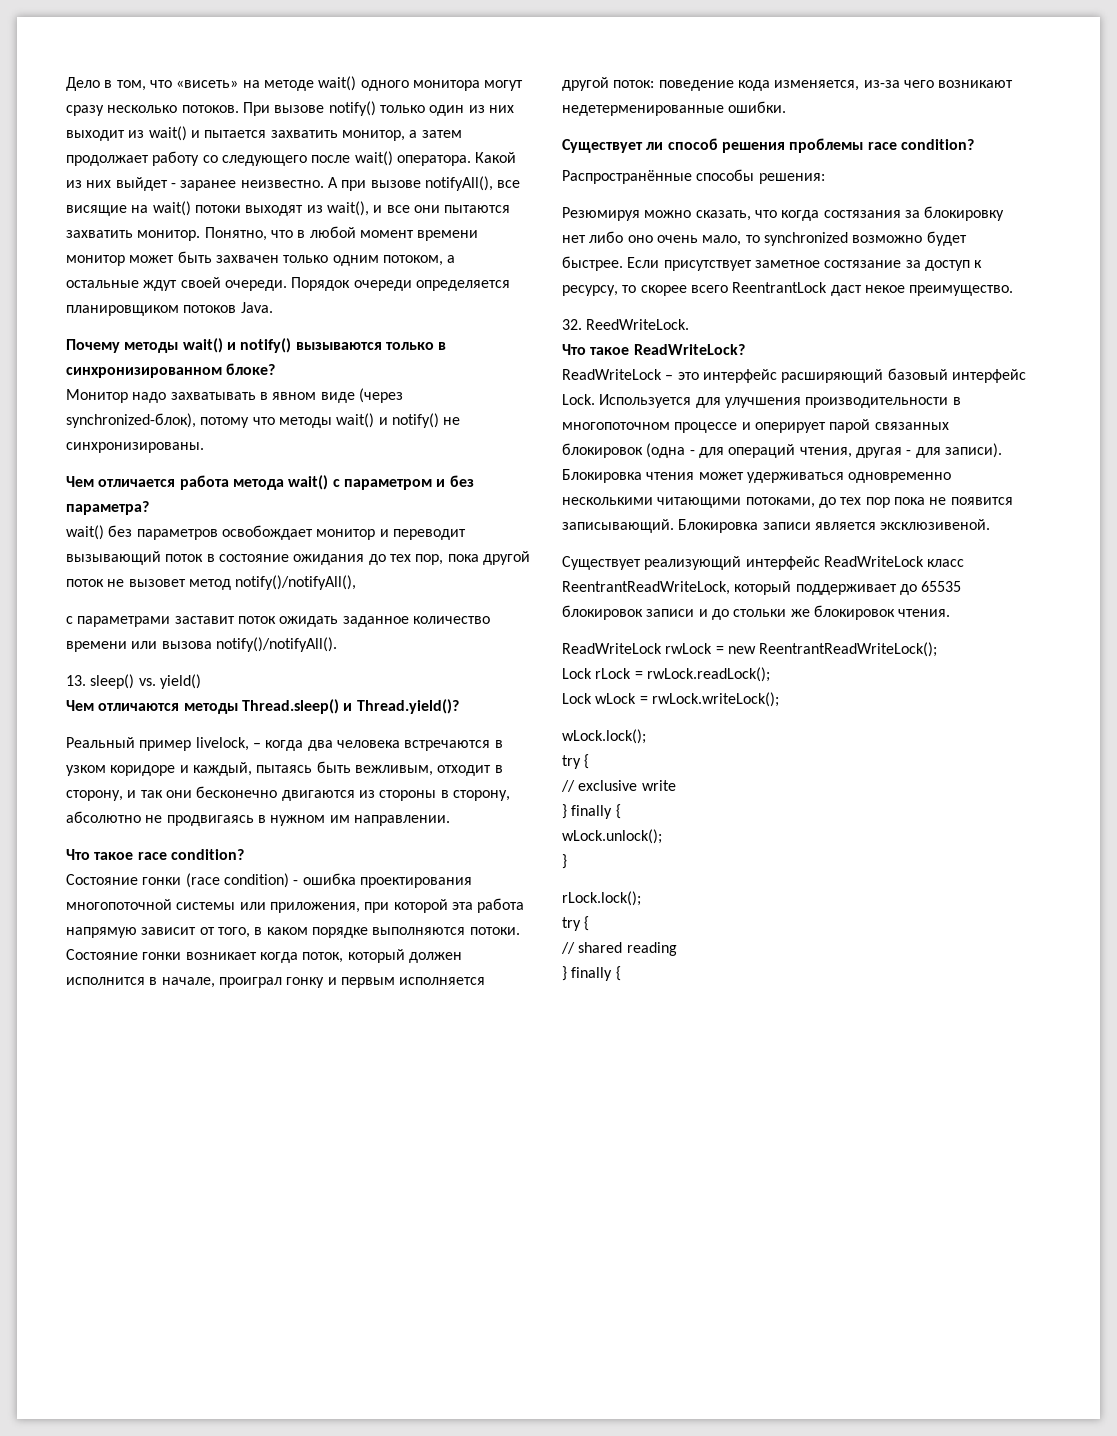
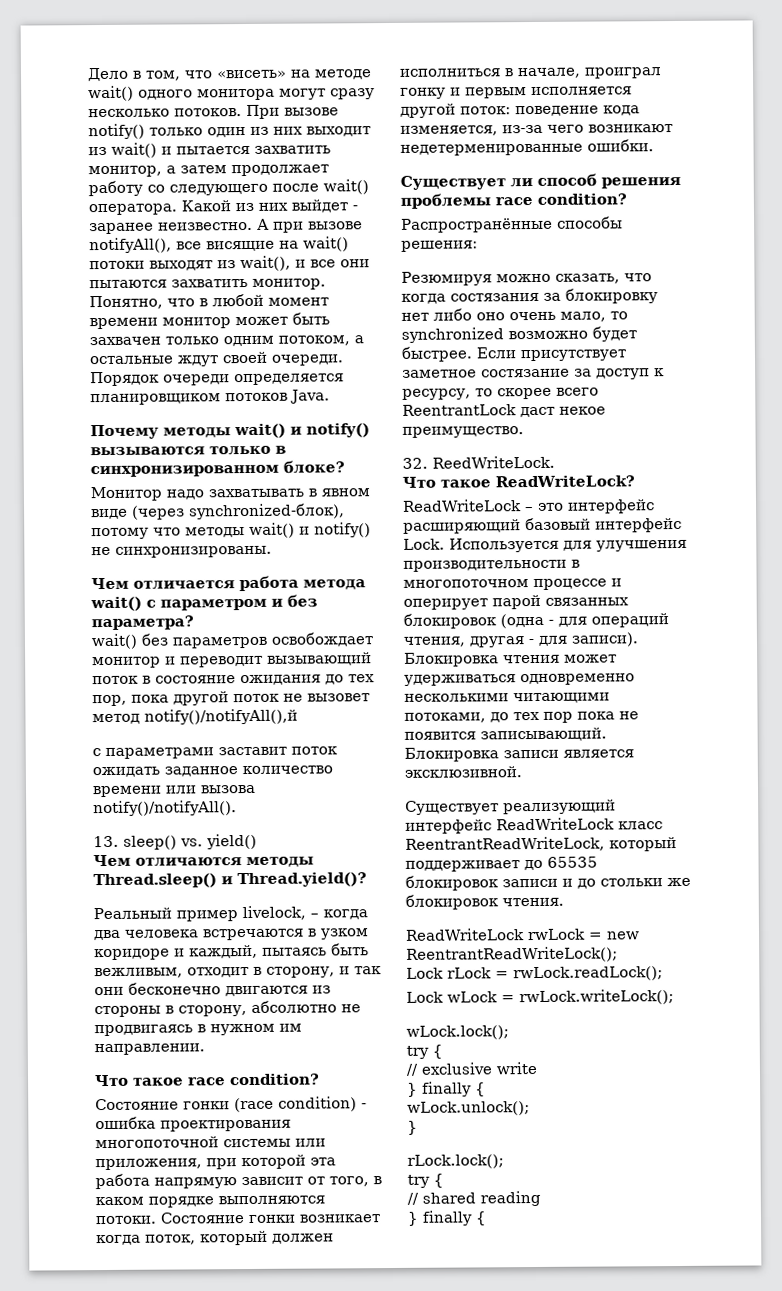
[235,575,357,590] notify()/notifyAll(), -> [144,708,298,725] notify()/notifyAll(),й
[66,977,145,985] исполнится -> [399,68,501,77] исполниться
[880,519,991,530] эксклюзивеной. -> [404,766,522,778] эксклюзивной.

